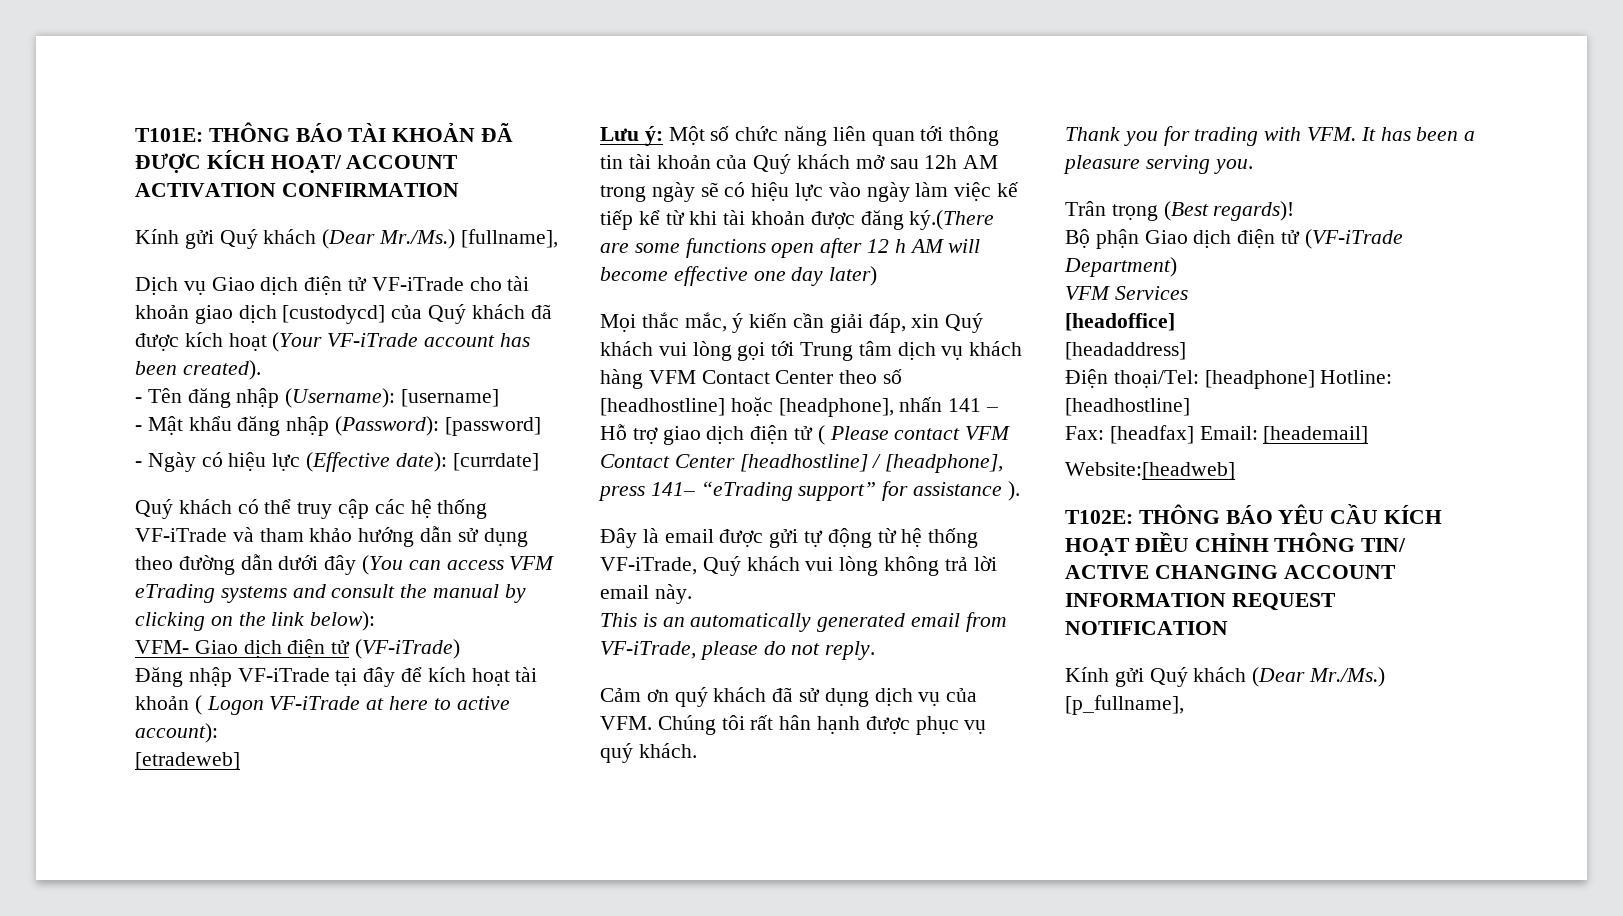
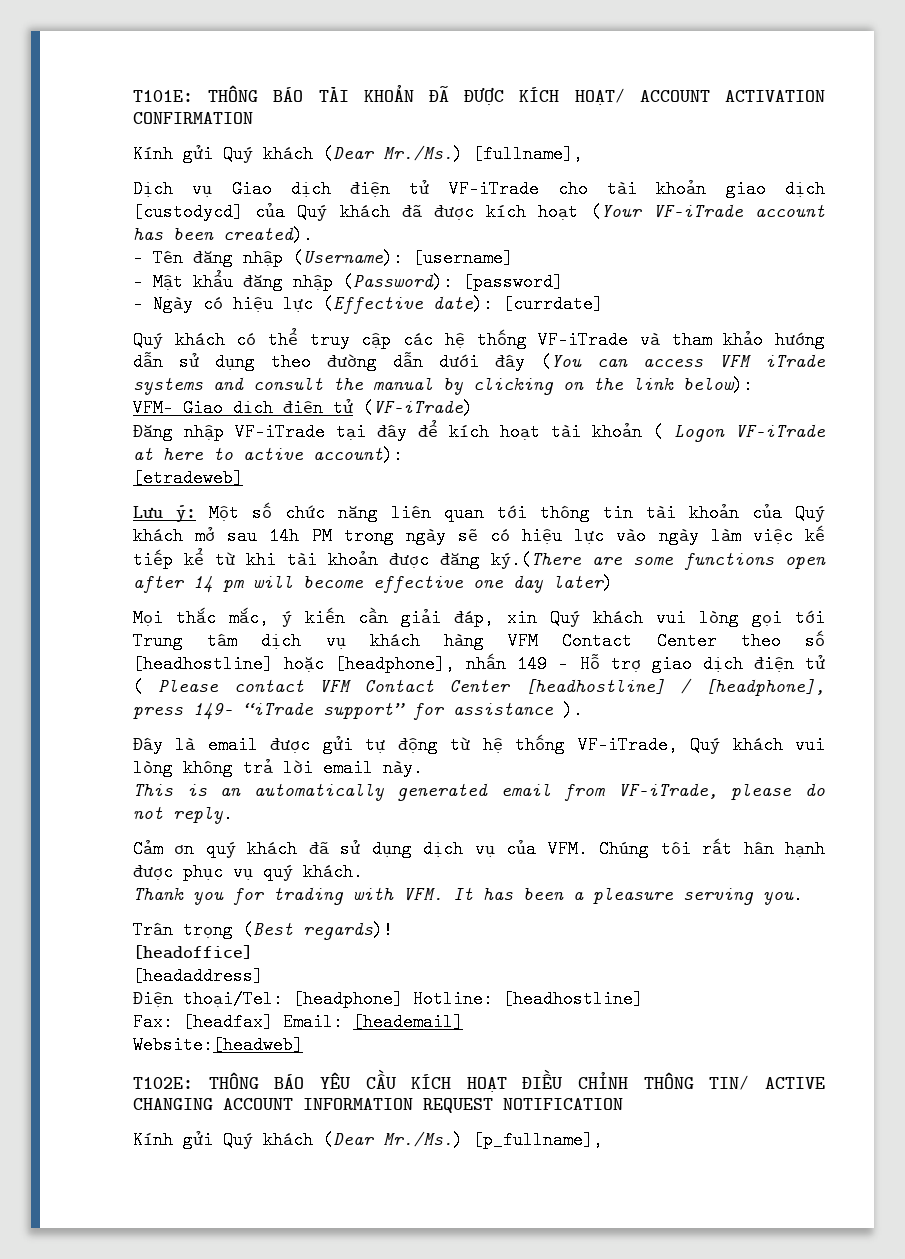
[135,584,215,603] eTrading -> [765,354,826,367] iTrade
[924,155,999,169] 12h AM -> [269,527,332,545] 14h PM
[867,239,944,253] 12 h AM -> [193,576,244,593] 14 pm
[948,398,982,412] 141 -> [517,655,548,673] 149
[650,481,793,501] 141– “eTrading -> [193,702,314,720] 149– “iTrade
[1065,229,1403,249] [1064,257,1177,277] [1065,286,1188,300] // Bộ phận Giao dịch điện tử (VF-iTrade Department) // VFM Services -> (393, 930) none

